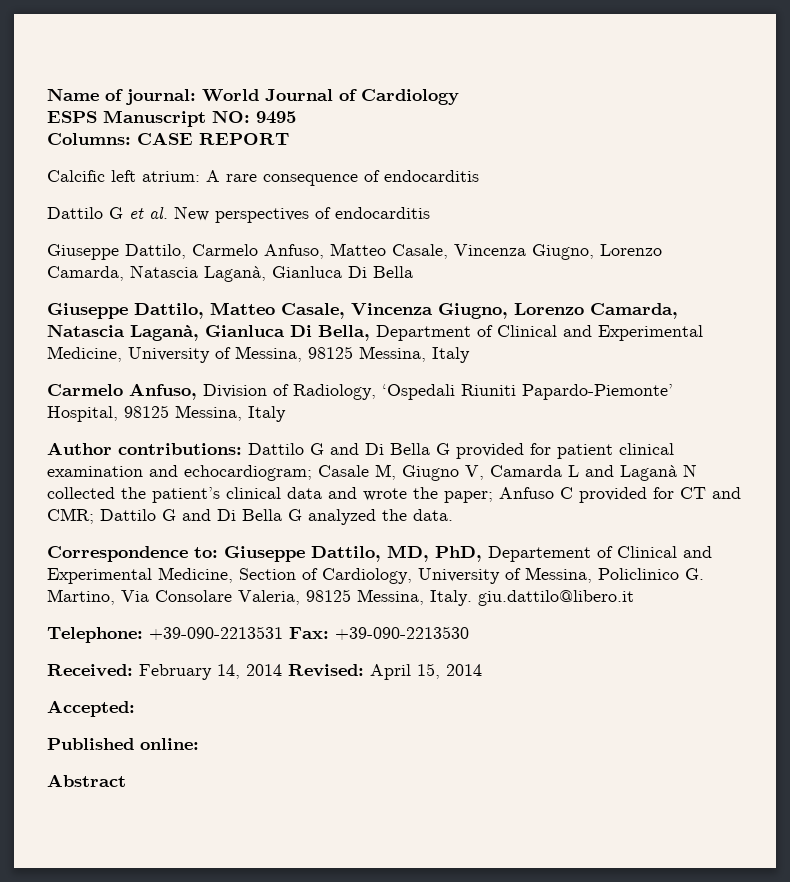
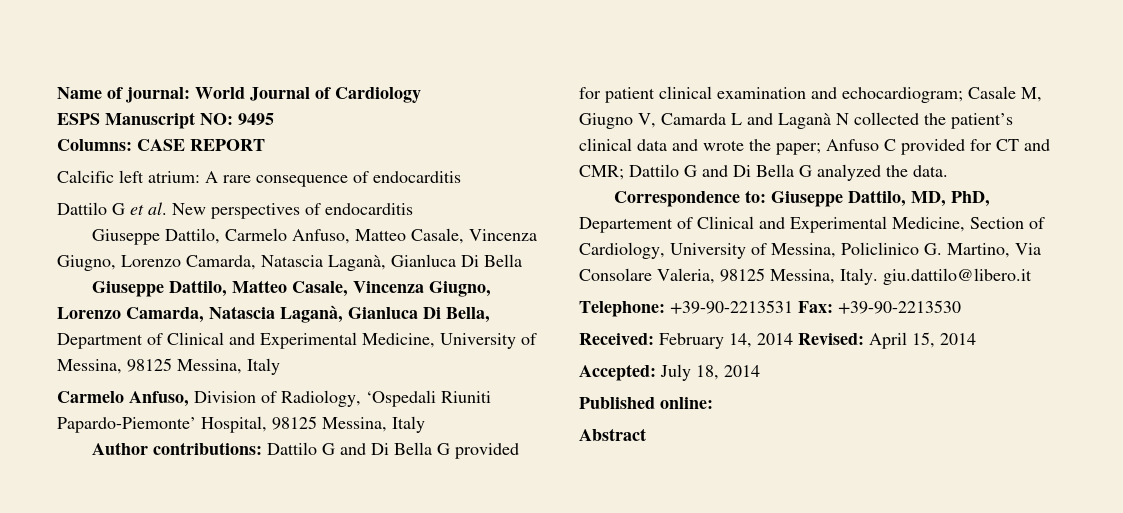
[149,626,469,640] +39-090-2213531 Fax: +39-090-2213530 -> [670,300,961,314] +39-90-2213531 Fax: +39-90-2213530
(135, 708) none -> [660,364,760,381] July 18, 2014

